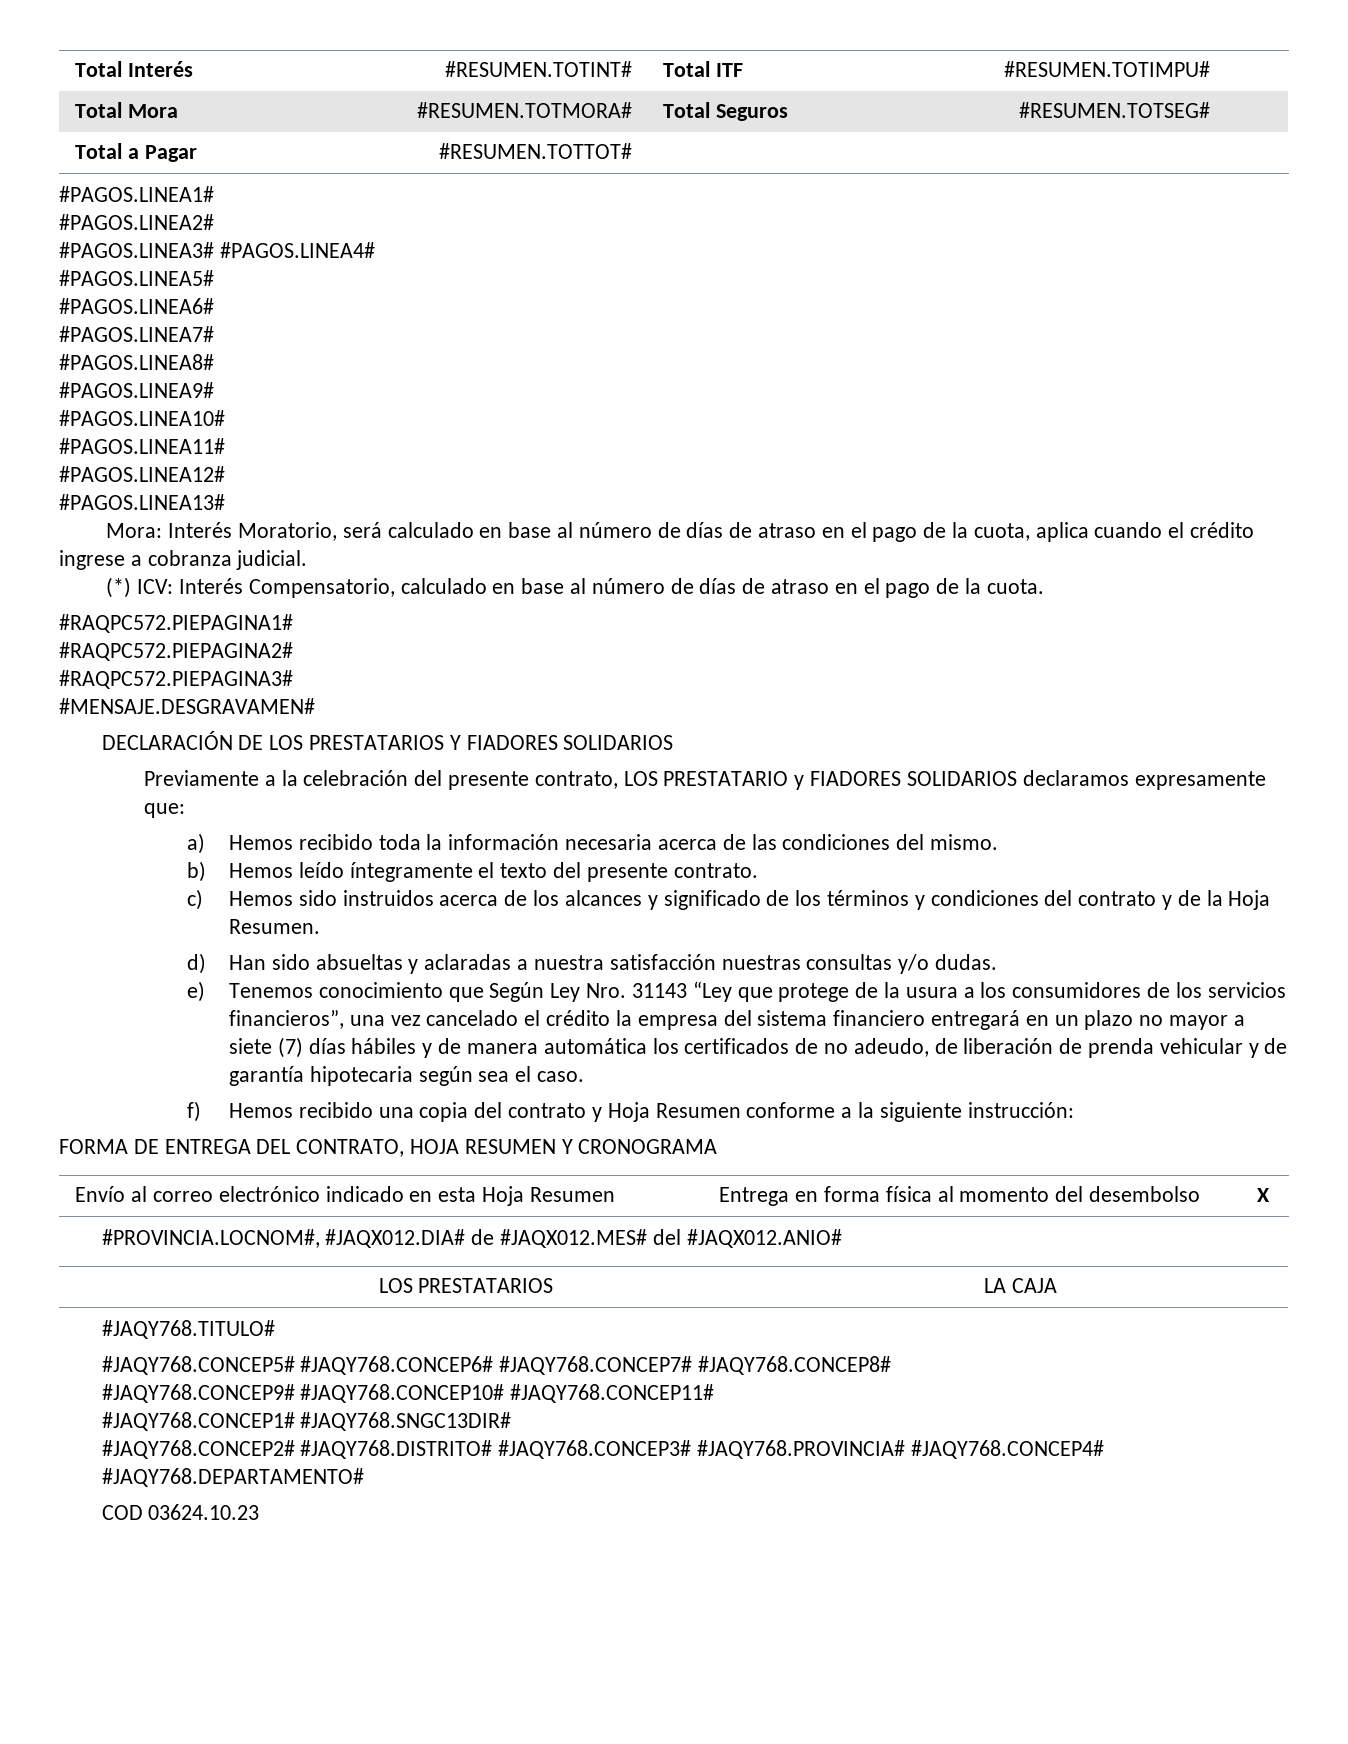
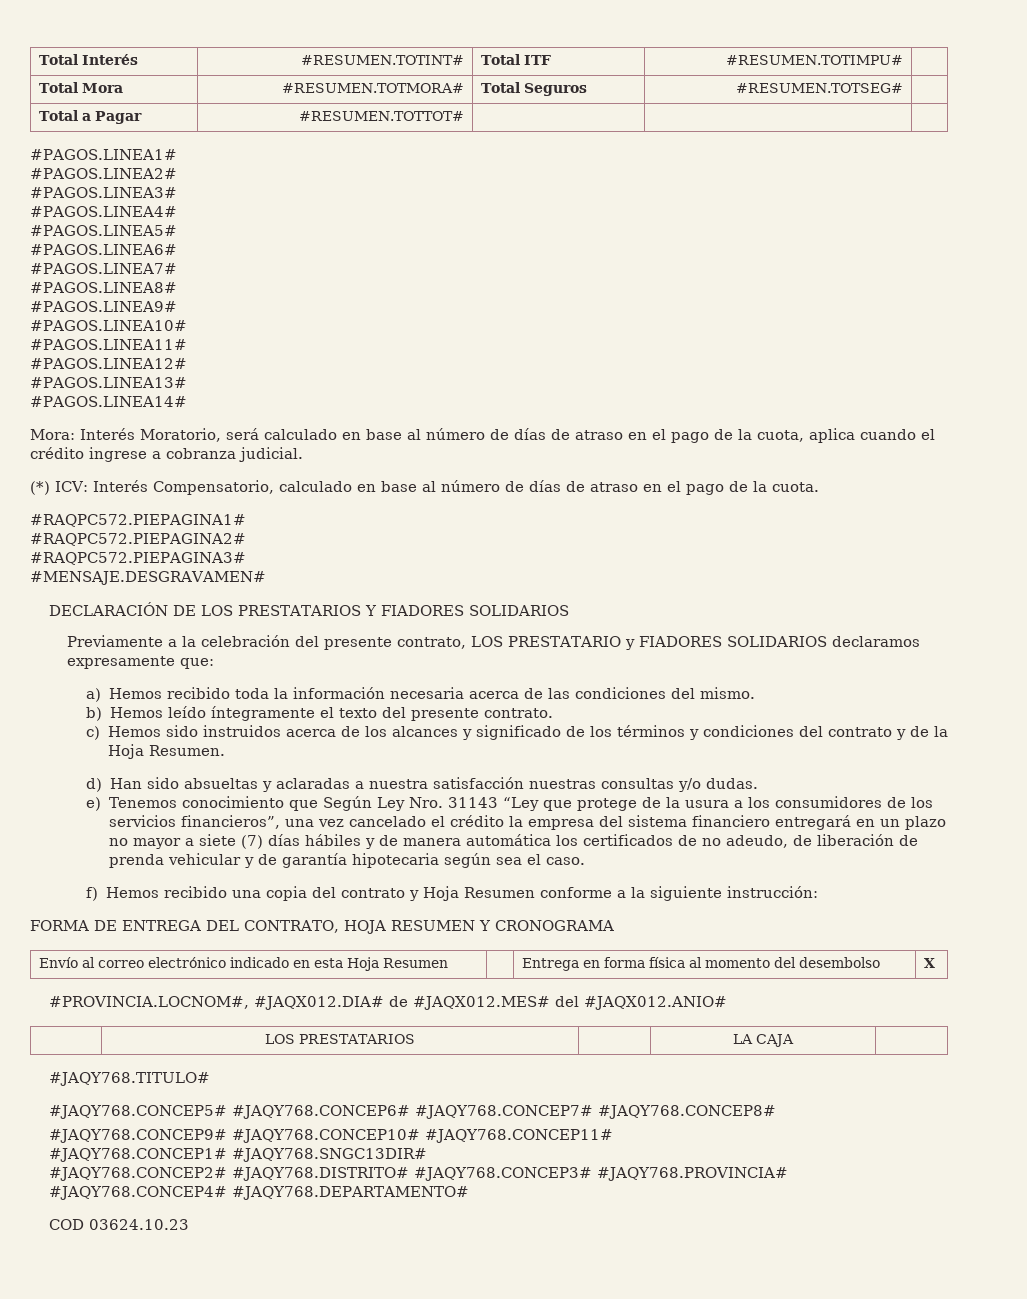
(214, 250) none -> (177, 192) //
(225, 502) none -> [30,396,187,407] // #PAGOS.LINEA14#

